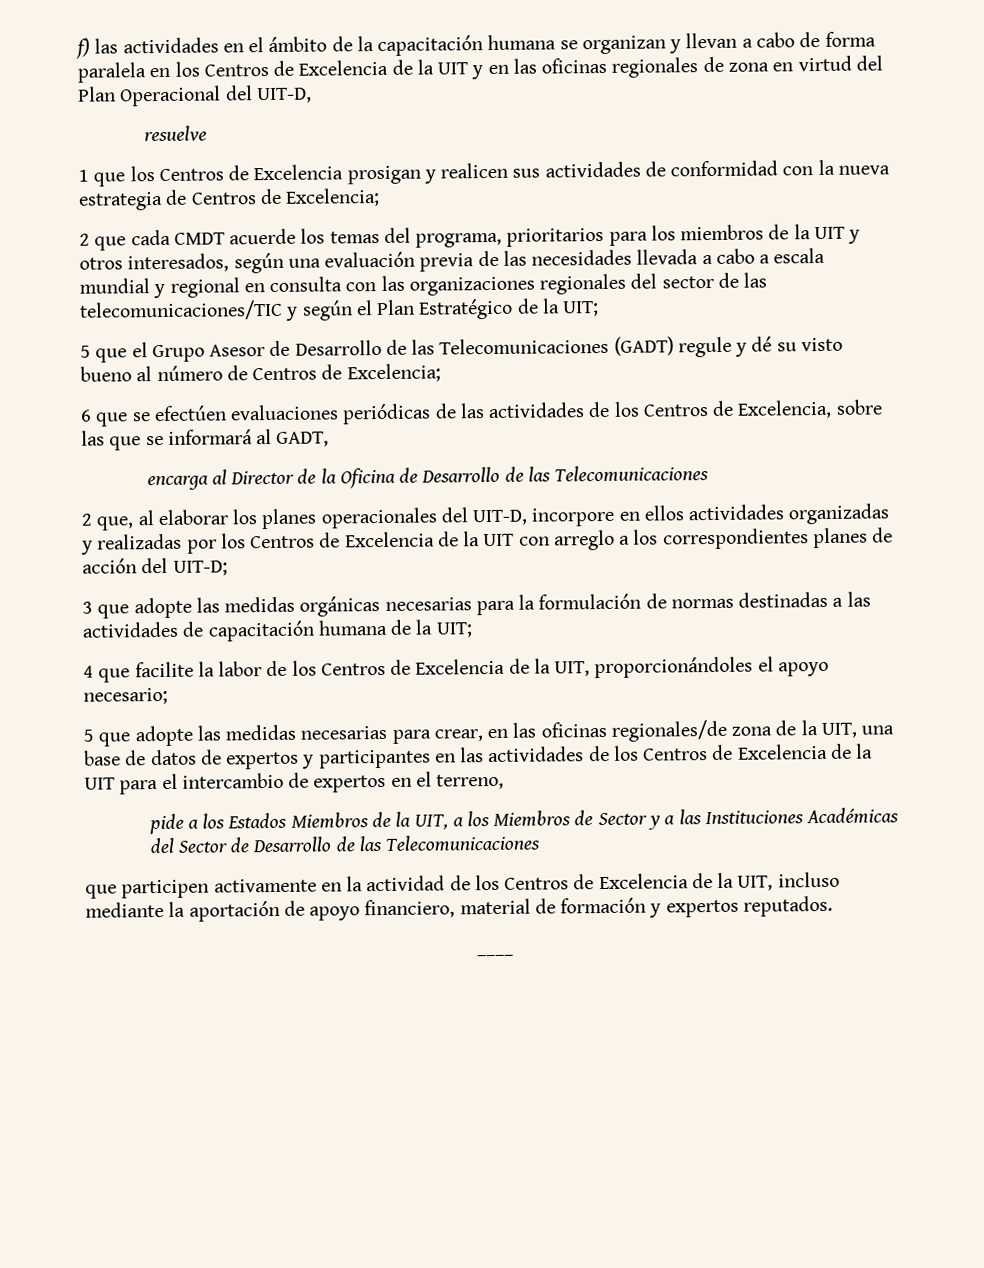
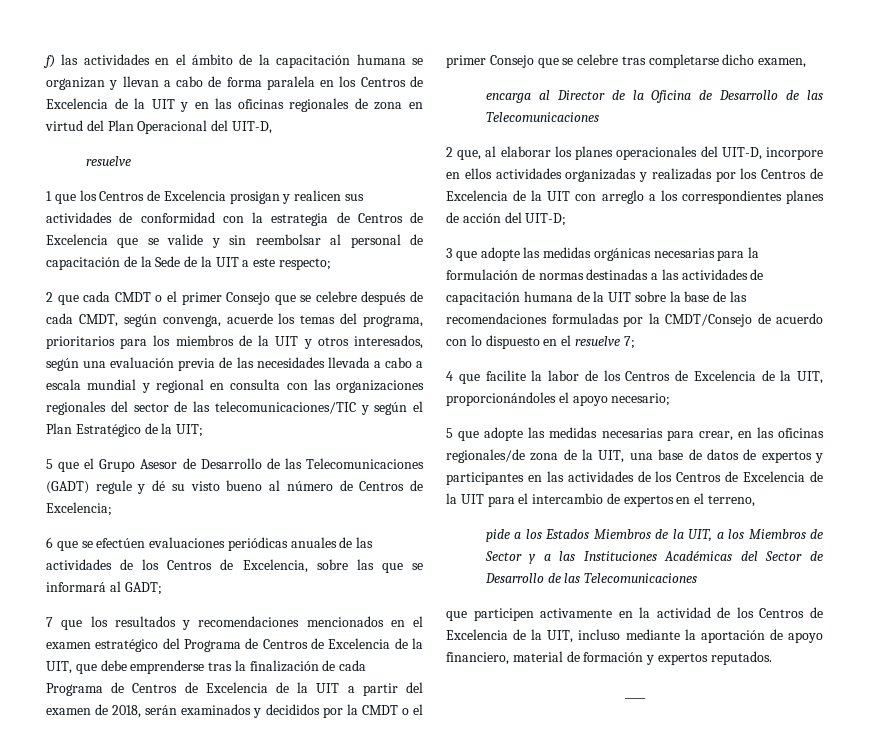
[837,165,890,175] nueva -> (263, 217) none
[285,187,381,207] [79,229,225,251] Excelencia; // 2 que cada CMDT -> [46,234,424,248] [46,256,332,270] [46,291,423,305] [46,313,221,327] Excelencia que se valide y sin reembolsar al personal de capacitación de la Sede de la UIT a este respecto; // 2 que cada CMDT o el primer Consejo que se celebre después de cada CMDT, según convenga,
(432, 414) none -> [290,537,337,548] anuales
[276,431,330,447] GADT, -> [124,582,162,595] [46,616,423,630] [46,638,423,652] [46,660,367,674] [46,682,423,696] [46,704,423,718] [446,54,807,68] GADT; // 7 que los resultados y recomendaciones mencionados en el examen estratégico del Programa de Centros de Excelencia de la UIT, que debe emprenderse tras la finalización de cada Programa de Centros de Excelencia de la UIT a partir del examen de 2018, serán examinados y decididos por la CMDT o el primer Consejo que se celebre tras completarse dicho examen,
[435,622,473,638] UIT; -> [608,291,748,302] [446,313,823,327] [446,335,635,349] UIT sobre la base de las recomendaciones formuladas por la CMDT/Consejo de acuerdo con lo dispuesto en el resuelve 7;

